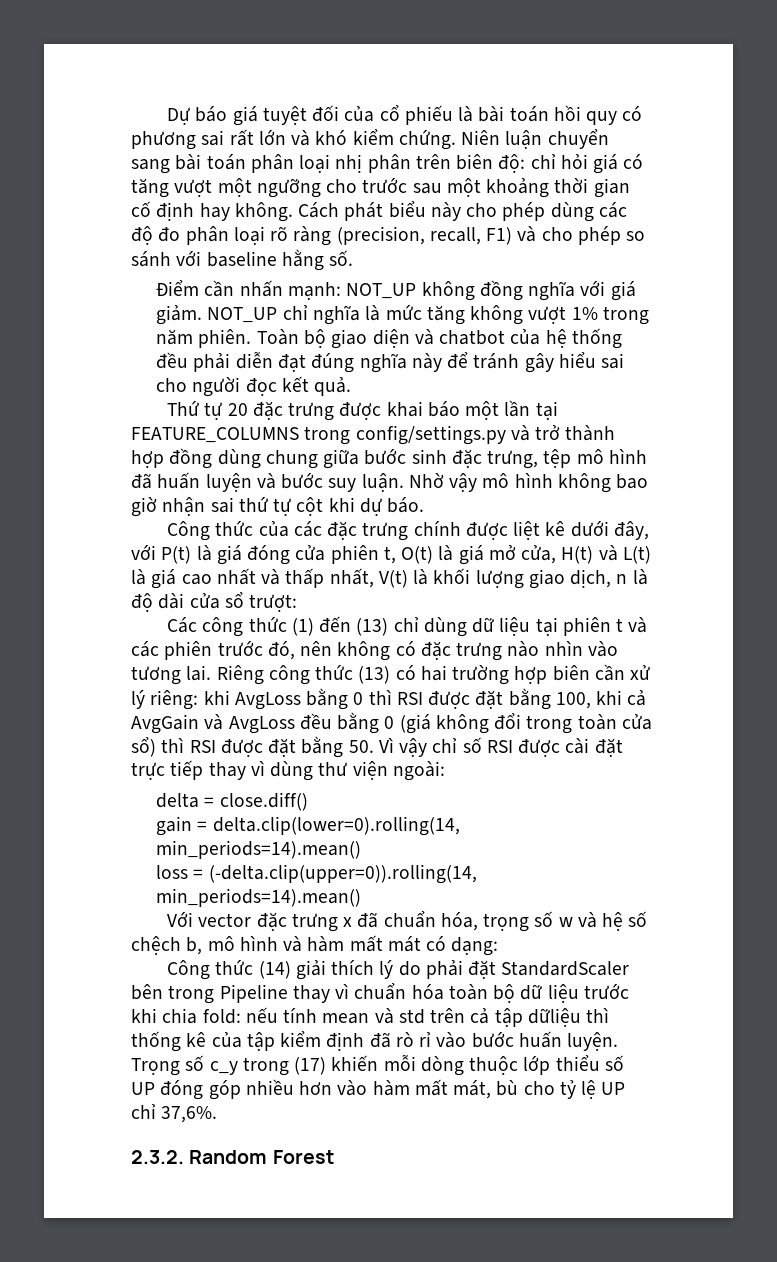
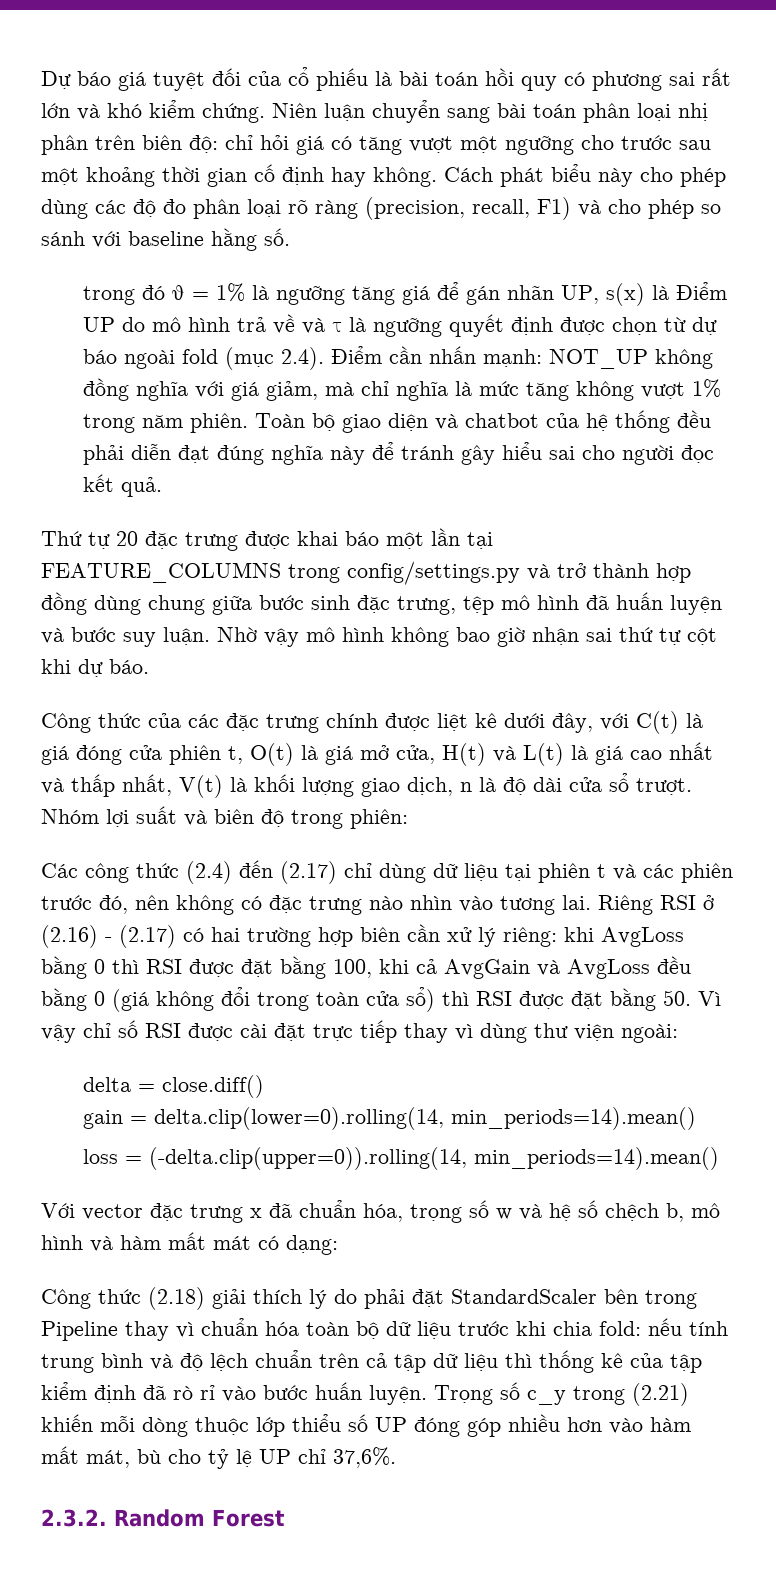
(354, 258) none -> [82,282,727,306] [82,314,717,337] [82,347,324,370] trong đó θ = 1% là ngưỡng tăng giá để gán nhãn UP, s(x) là Điểm UP do mô hình trả về và τ là ngưỡng quyết định được chọn từ dự báo ngoài fold (mục 2.4).
[156,305,278,325] giảm. NOT_UP -> [265,381,354,401] giảm, mà
[161,546,192,564] P(t) -> [636,711,679,734] C(t)
[249,594,298,612] trượt: -> [636,778,692,795] [41,806,408,829] trượt. Nhóm lợi suất và biên độ trong phiên:
[291,616,389,636] (1) đến (13) -> [186,860,337,884] (2.4) đến (2.17)
[268,665,391,685] công thức (13) -> [660,895,714,910] [41,925,176,948] RSI ở (2.16) - (2.17)
[258,961,291,979] (14) -> [148,1287,205,1310] (2.18)
[322,1008,425,1024] mean và std -> [41,1350,312,1373] trung bình và độ lệch chuẩn
[527,1008,581,1027] dữliệu -> [433,1353,498,1371] dữ liệu
[294,1057,327,1075] (17) -> [632,1383,689,1406] (2.21)

